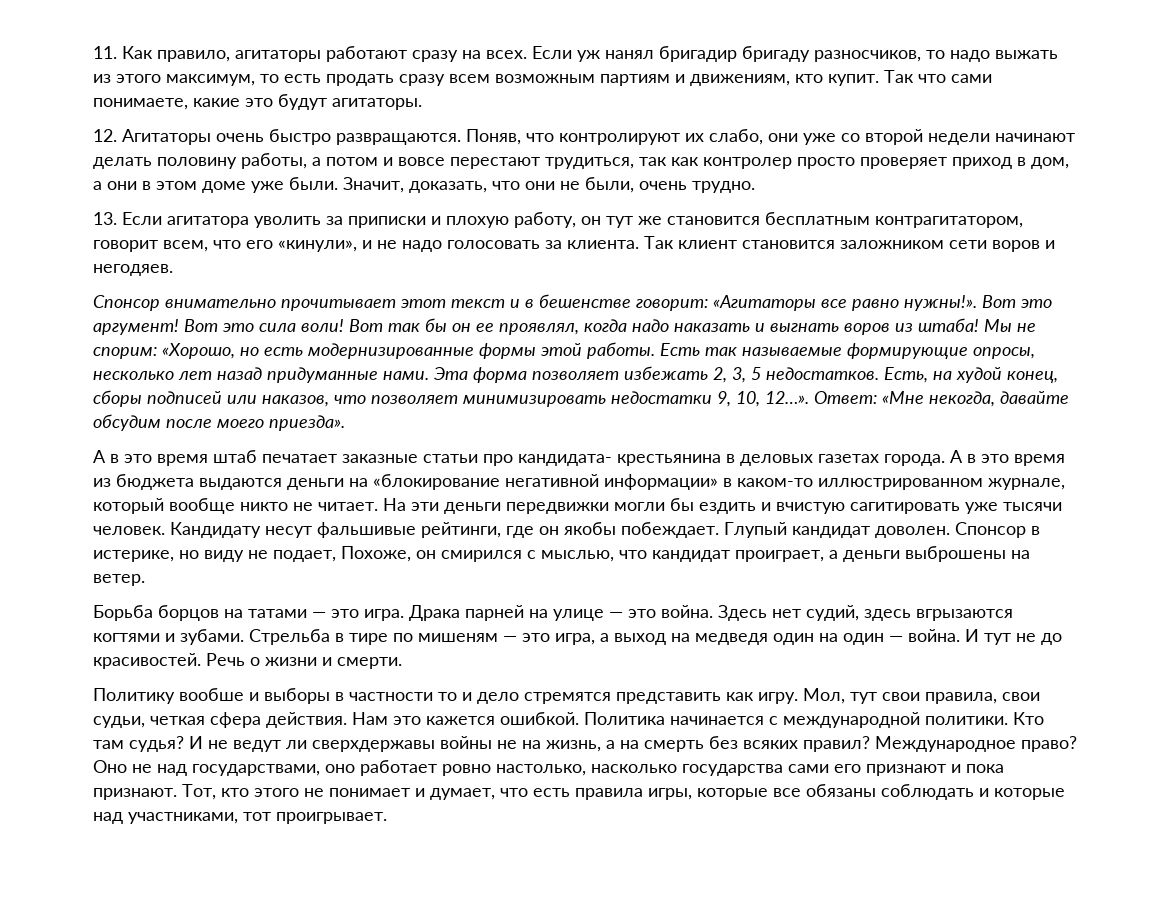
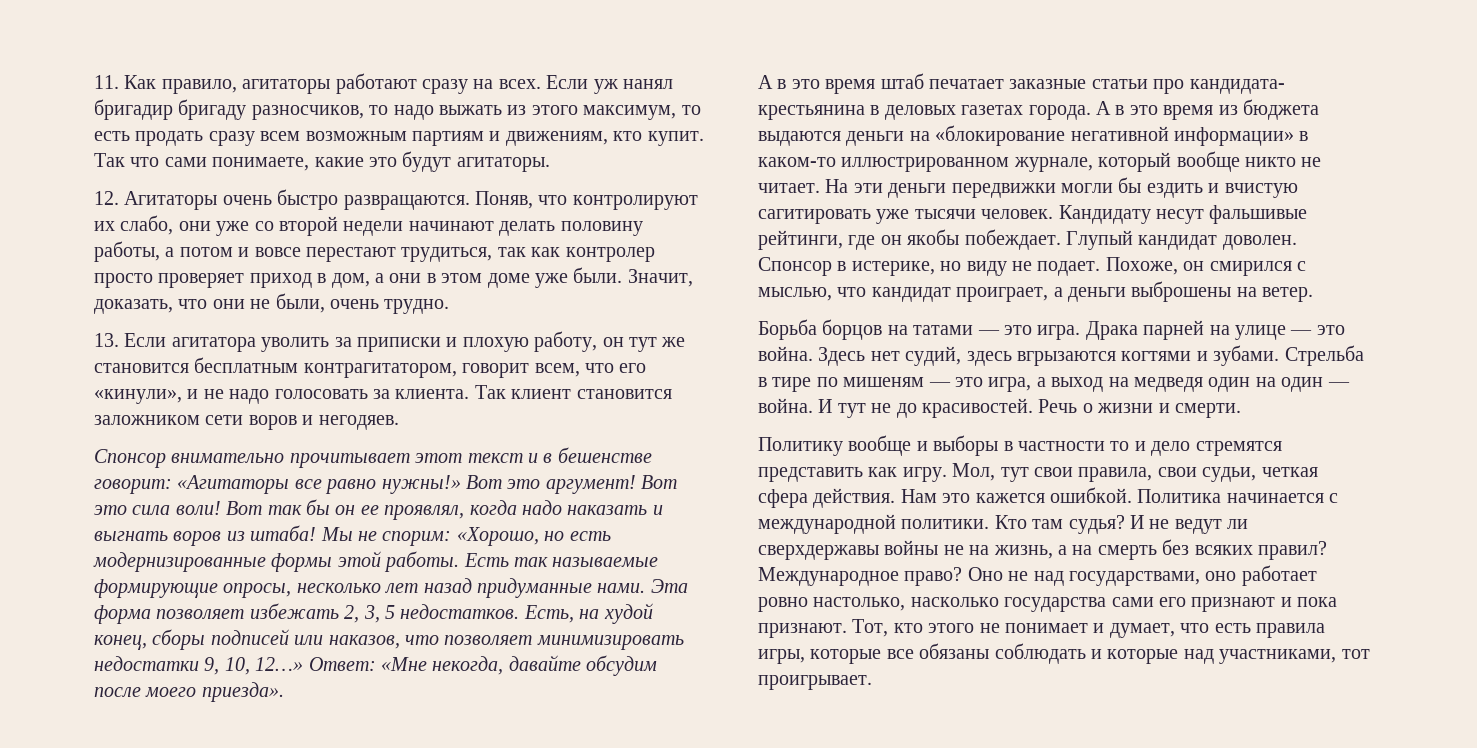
[904,295,977,311] нужны!». -> [381,475,461,494] нужны!»
[765,391,809,404] 12…». -> [255,657,304,671] 12…»
[273,550,336,562] подает, -> [1037,261,1101,276] подает.
[179,688,244,701] вообше -> [848,435,912,456] вообще

